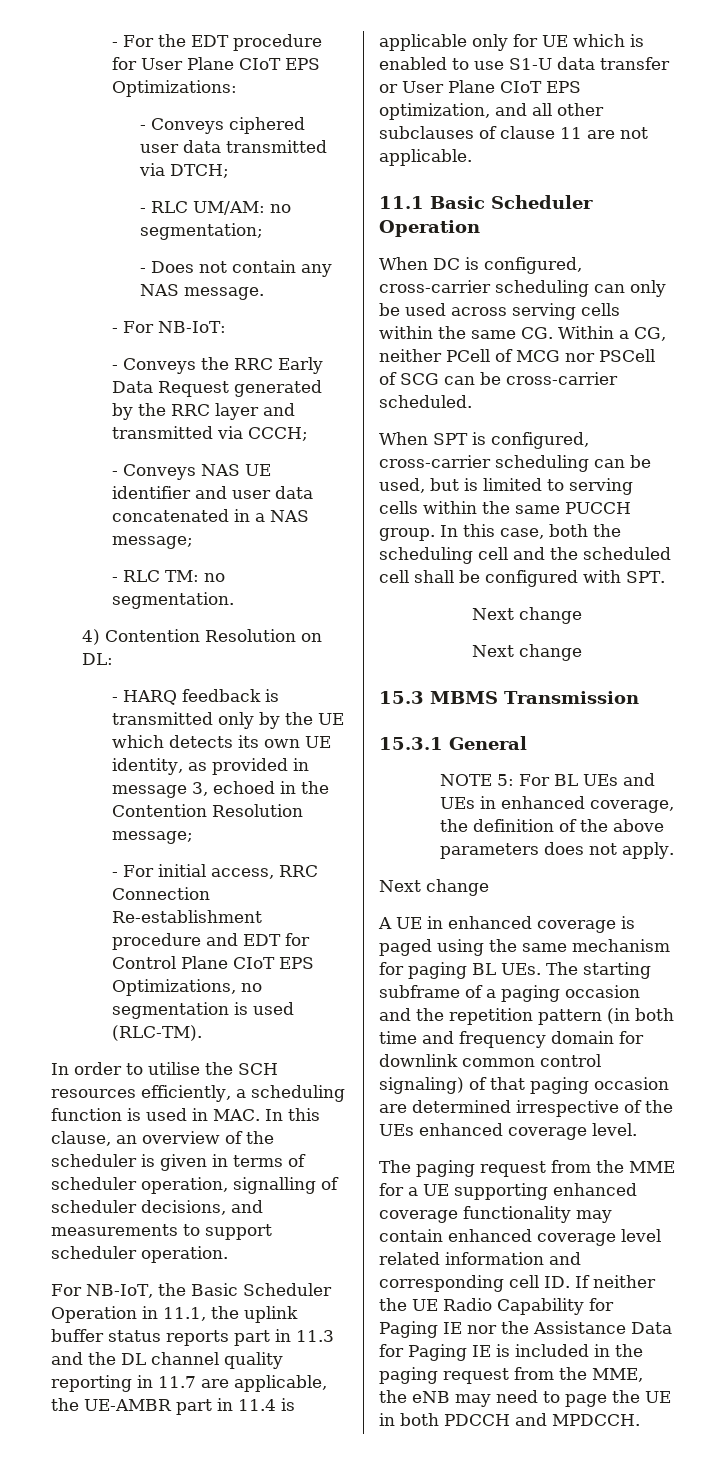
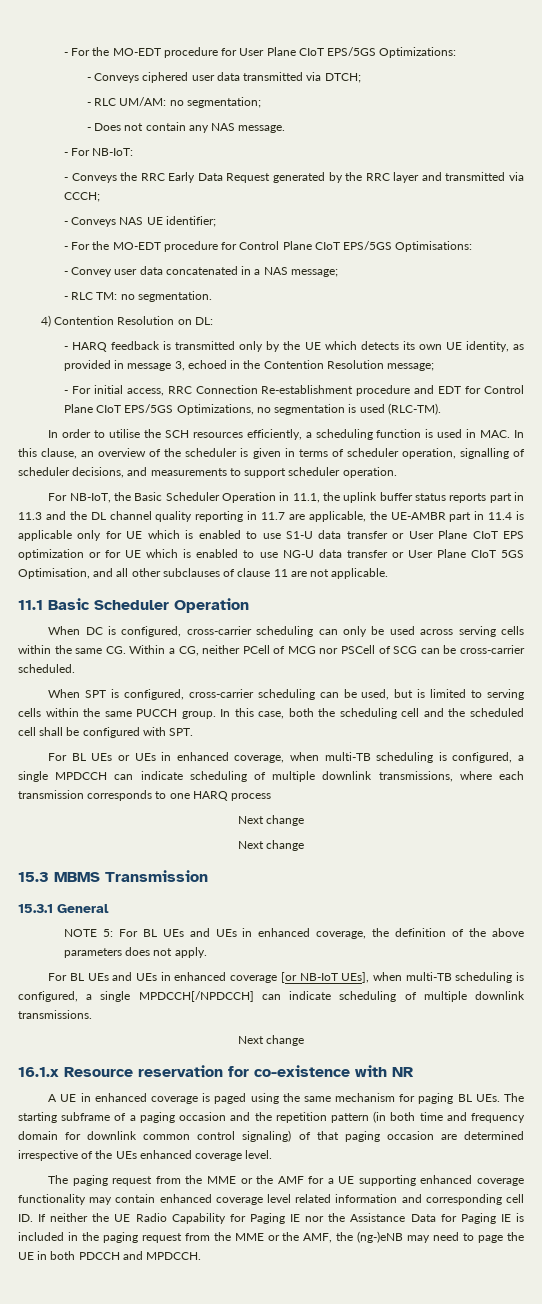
[112,34,230,47] - For the EDT -> [63,47,161,56] - For the MO-EDT
[285,58,321,70] EPS -> [327,47,377,56] EPS/5GS
[112,486,228,499] identifier and -> [165,216,216,227] [63,241,473,252] [63,267,113,277] identifier; // - For the MO-EDT procedure for Control Plane CIoT EPS/5GS Optimisations: // - Convey
[279,957,315,969] EPS -> [124,404,174,413] EPS/5GS
[379,103,490,120] optimization, -> [18,549,524,560] [18,568,90,579] optimization or for UE which is enabled to use NG-U data transfer or User Plane CIoT 5GS Optimisation,
(665, 577) none -> [48,752,524,763] [18,771,524,782] [18,790,272,801] // For BL UEs or UEs in enhanced coverage, when multi-TB scheduling is configured, a single MPDCCH can indicate scheduling of multiple downlink transmissions, where each transmission corresponds to one HARQ process
[379,879,489,896] Next change -> [48,972,525,983] [18,991,525,1002] [18,1010,92,1019] [237,1035,305,1046] [18,1065,414,1077] For BL UEs and UEs in enhanced coverage [or NB-IoT UEs], when multi-TB scheduling is configured, a single MPDCCH[/NPDCCH] can indicate scheduling of multiple downlink transmissions. // Next change // 16.1.x Resource reservation for co-existence with NR
(675, 1167) none -> [240,1175,304,1184] or the AMF
[592,1368,643,1382] [379,1390,450,1403] MME, the eNB -> [234,1231,404,1243] MME or the AMF, the (ng-)eNB

